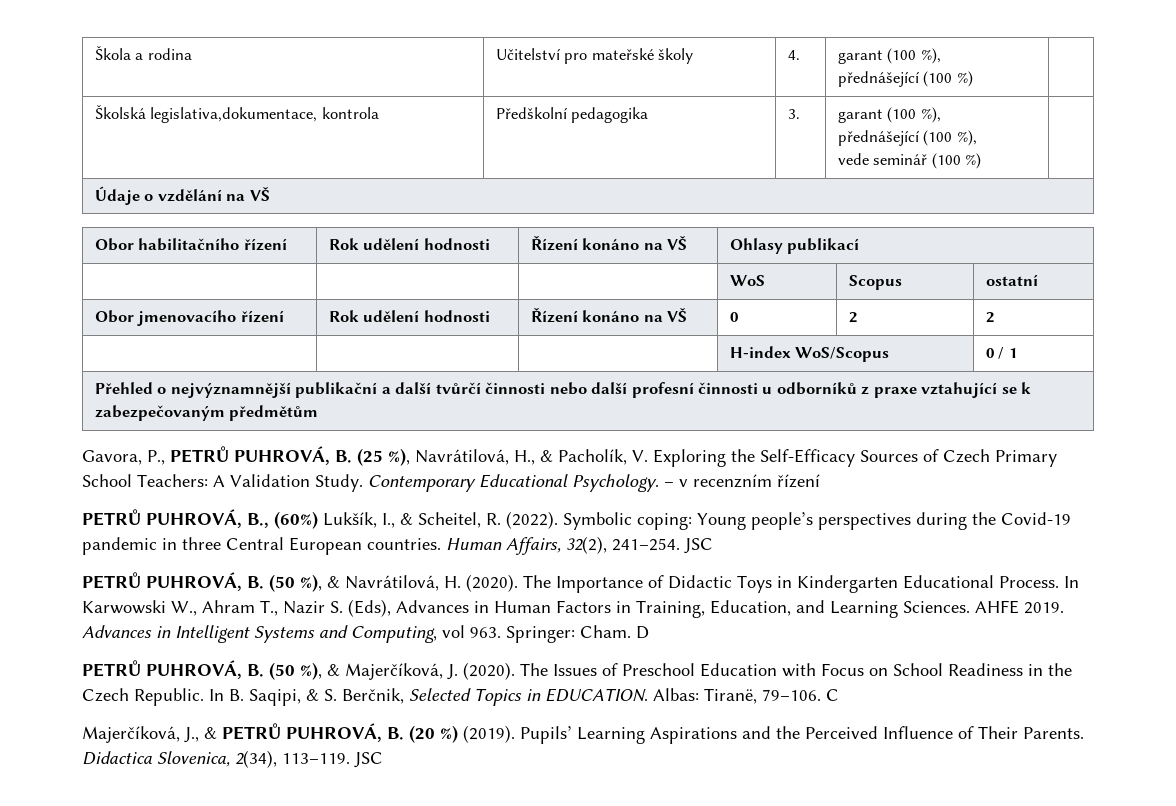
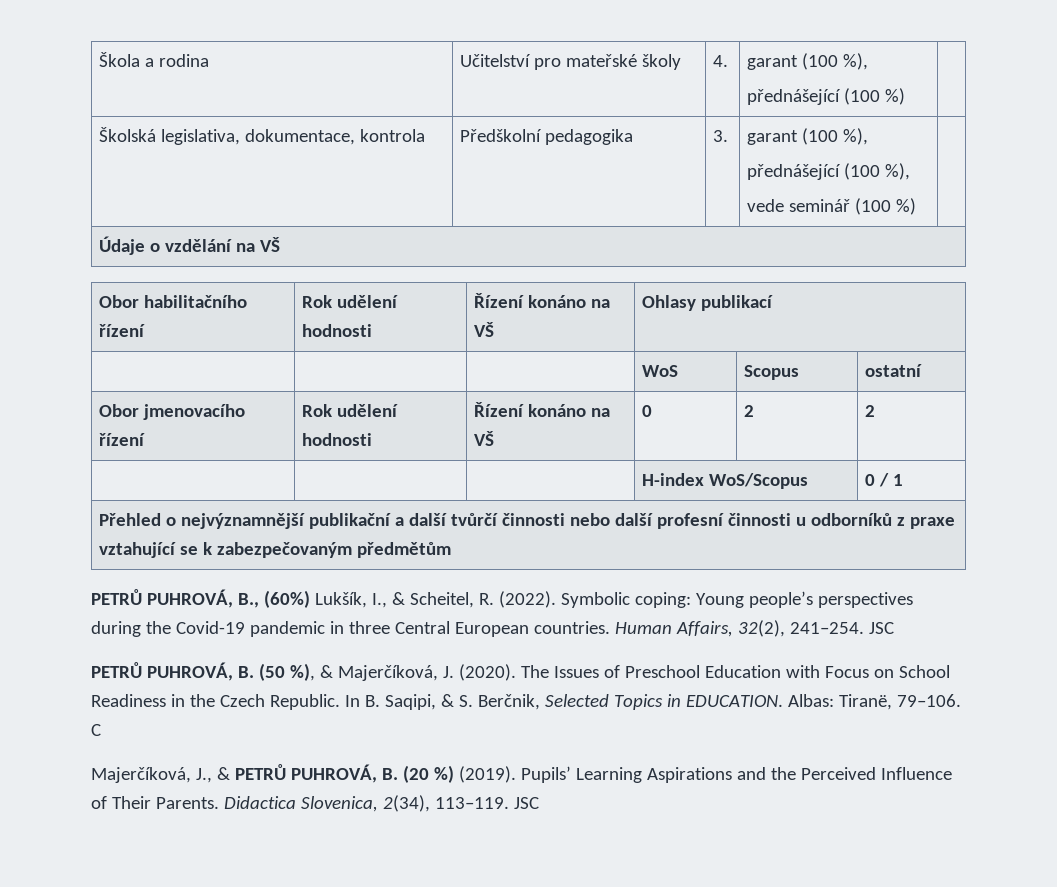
[150,107,318,123] legislativa,dokumentace, -> [161,129,356,145] legislativa, dokumentace,
[82,446,1057,467] [82,474,820,492] // Gavora, P., PETRŮ PUHROVÁ, B. (25 %), Navrátilová, H., & Pacholík, V. Exploring the Self-Efficacy Sources of Czech Primary School Teachers: A Validation Study. Contemporary Educational Psychology. – v recenzním řízení -> (452, 550) none
[82,572,1079,593] [82,599,1064,618] [82,625,649,643] // PETRŮ PUHROVÁ, B. (50 %), & Navrátilová, H. (2020). The Importance of Didactic Toys in Kindergarten Educational Process. In Karwowski W., Ahram T., Nazir S. (Eds), Advances in Human Factors in Training, Education, and Learning Sciences. AHFE 2019. Advances in Intelligent Systems and Computing, vol 963. Springer: Cham. D -> (894, 628) none

